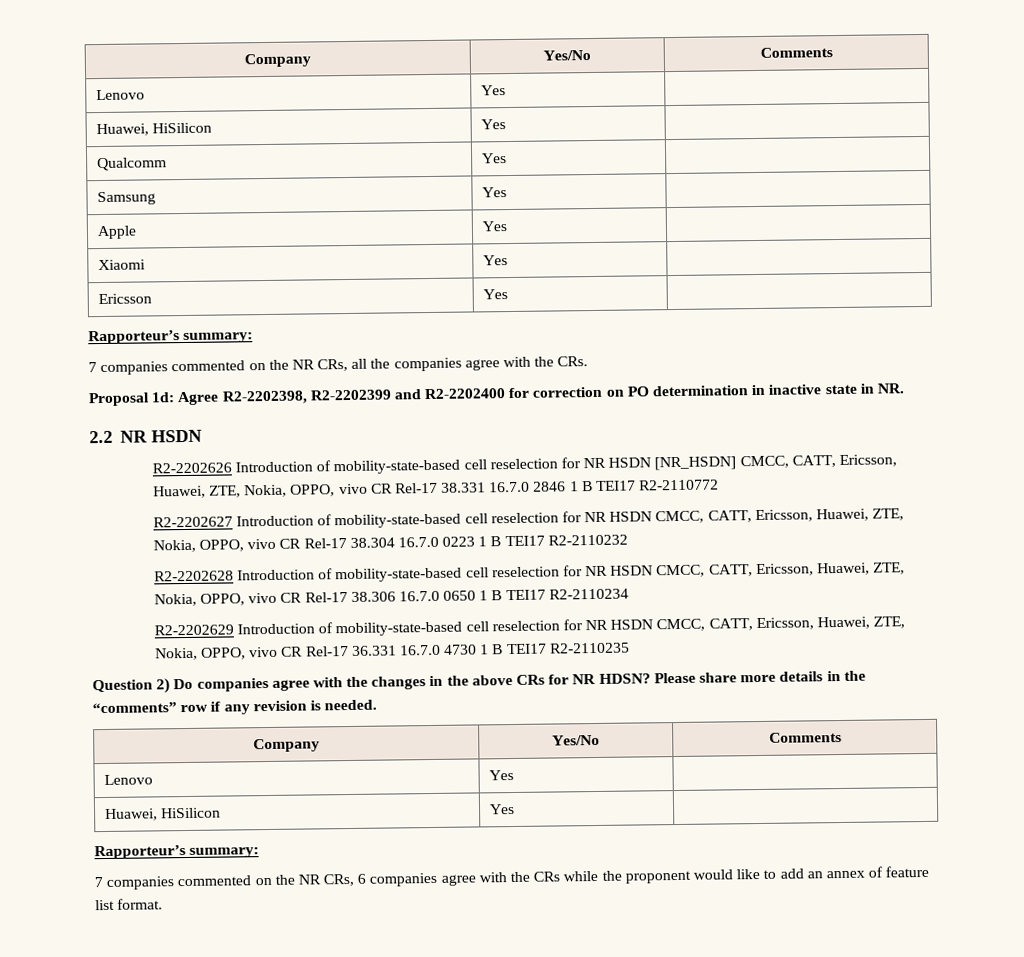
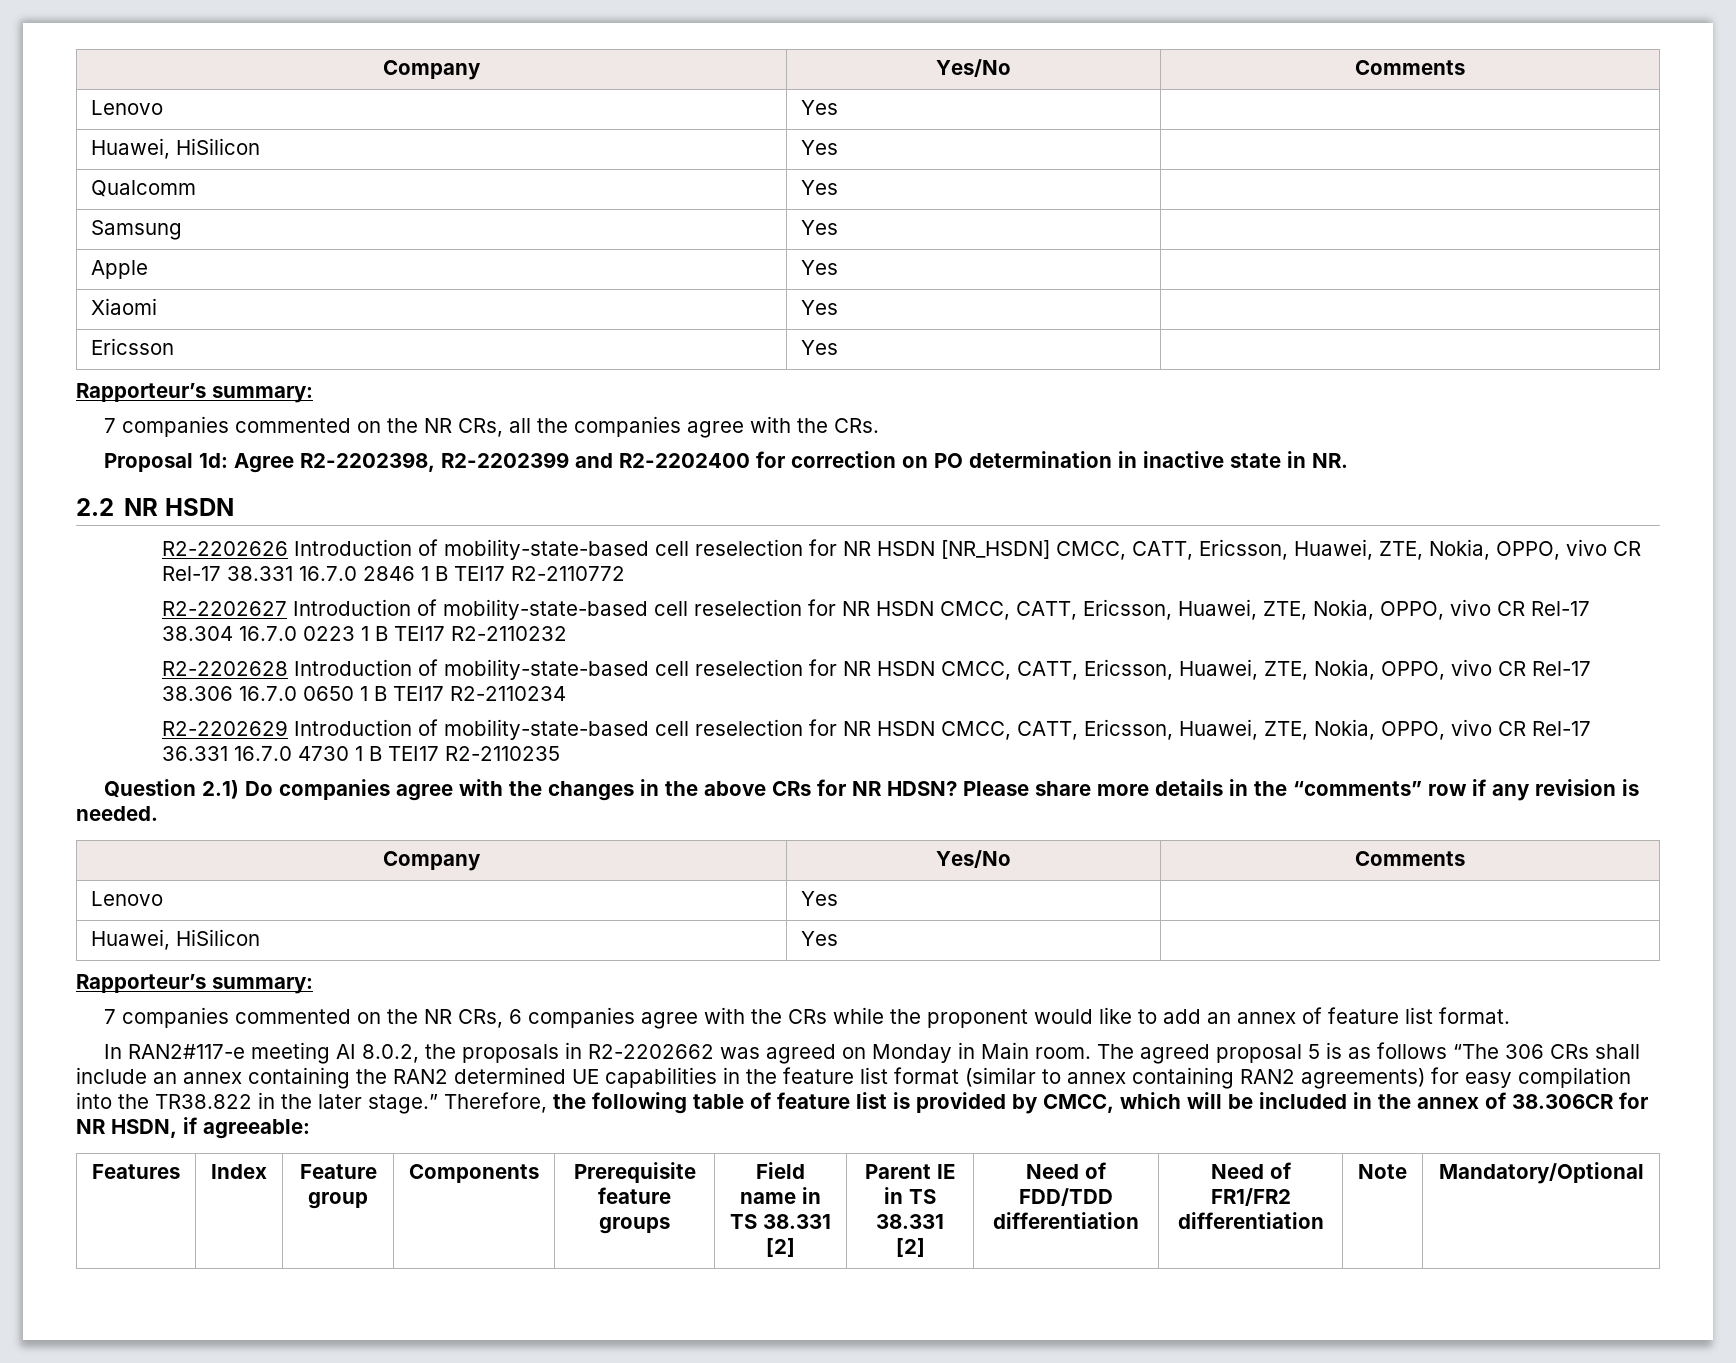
[156,678,171,694] 2) -> [202,780,240,799] 2.1)
(164, 904) none -> [104,1042,1641,1064] [76,1067,1631,1089] [76,1092,1648,1114] [76,1117,310,1139] [92,1164,180,1179] [211,1164,267,1179] [299,1164,377,1179] [308,1192,368,1209] [409,1164,539,1183] [573,1162,696,1183] [598,1187,671,1204] [599,1217,670,1234] [756,1162,805,1179] [740,1187,821,1204] [730,1214,831,1229] [766,1238,795,1257] [865,1164,955,1179] [884,1187,936,1204] [876,1214,944,1229] [895,1238,925,1257] [1026,1162,1106,1179] [1019,1188,1113,1206] [993,1212,1139,1229] [1210,1162,1291,1179] [1210,1188,1291,1206] [1177,1212,1324,1229] [1358,1164,1407,1179] [1438,1162,1644,1184] // In RAN2#117-e meeting AI 8.0.2, the proposals in R2-2202662 was agreed on Monday in Main room. The agreed proposal 5 is as follows “The 306 CRs shall include an annex containing the RAN2 determined UE capabilities in the feature list format (similar to annex containing RAN2 agreements) for easy compilation into the TR38.822 in the later stage.” Therefore, the following table of feature list is provided by CMCC, which will be included in the annex of 38.306CR for NR HSDN, if agreeable: // Features | Index | Feature group | Components | Prerequisite feature groups | Field name in TS 38.331 [2] | Parent IE in TS 38.331 [2] | Need of FDD/TDD differentiation | Need of FR1/FR2 differentiation | Note | Mandatory/Optional

